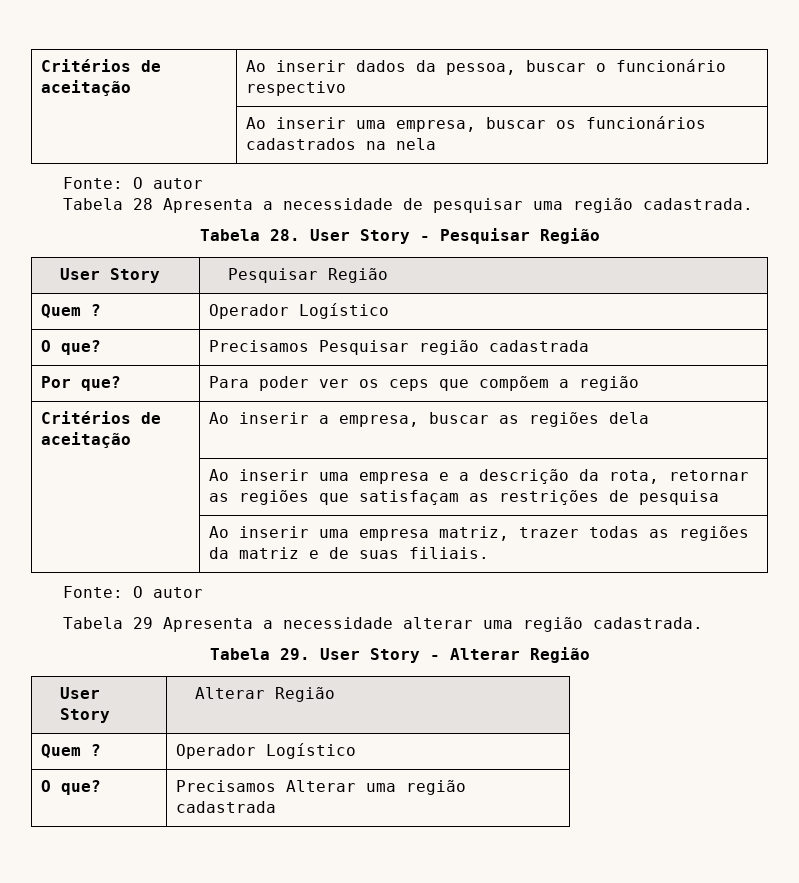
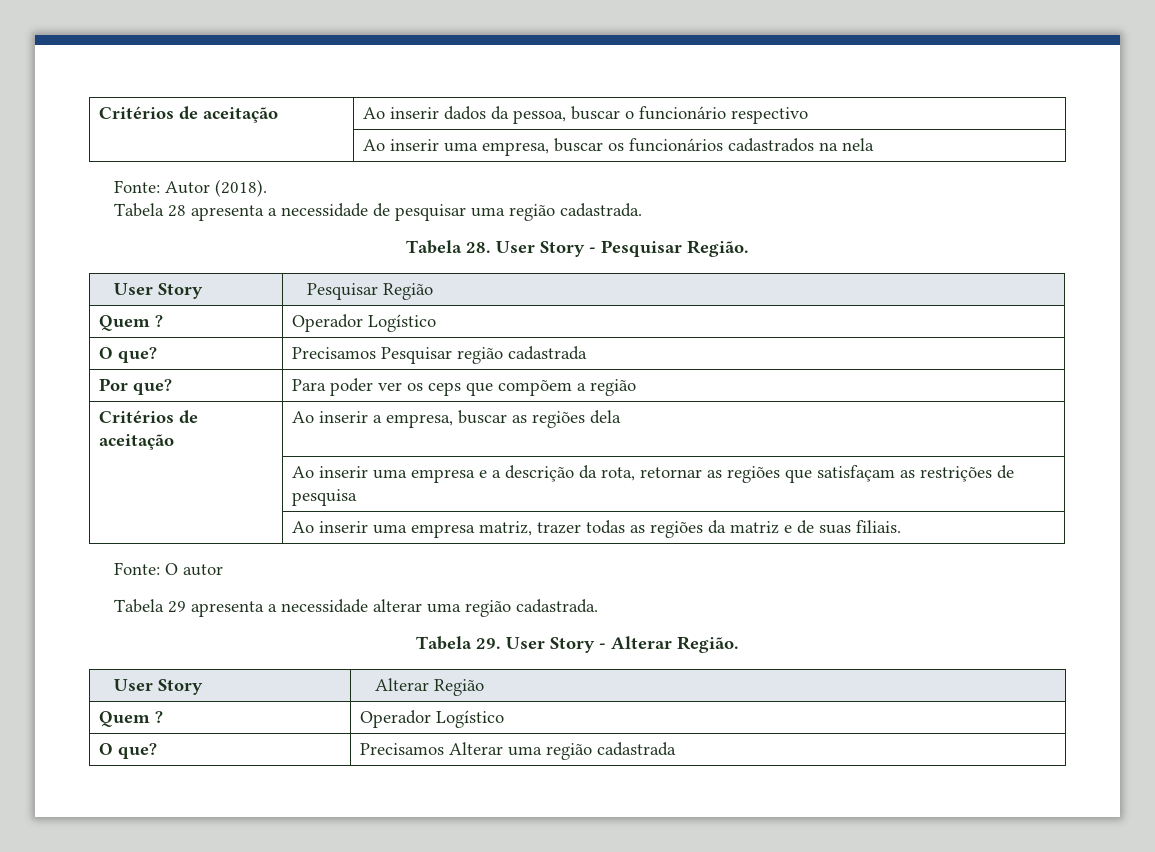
[132,177,203,189] O autor -> [165,179,268,197] Autor (2018).
[162,198,253,213] Apresenta -> [191,205,265,221] apresenta
[539,228,600,244] Região -> [687,240,749,257] Região.
[162,617,253,632] Apresenta -> [191,601,265,617] apresenta
[529,647,590,663] Região -> [677,636,739,653] Região.

